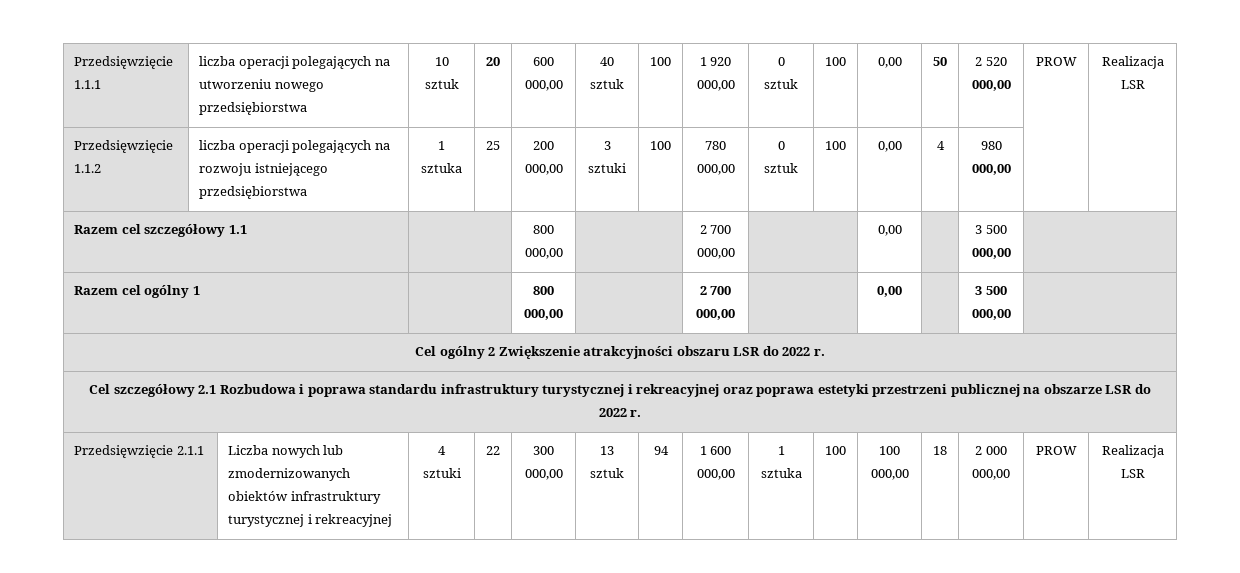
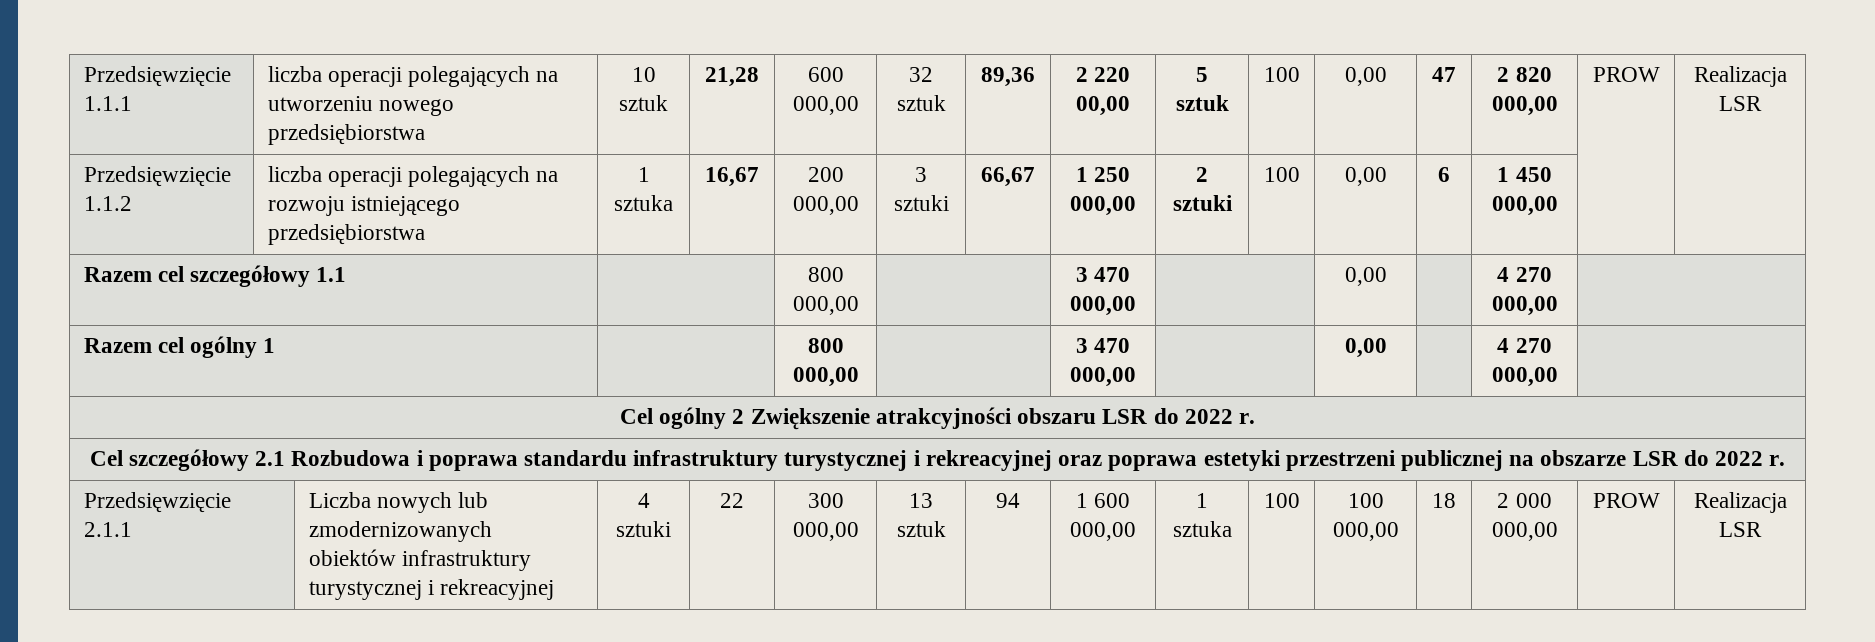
[486,57,500,66] [533,57,554,66] [524,80,563,91] [600,57,614,66] [590,79,624,89] [650,57,671,66] [699,57,732,66] [696,80,735,91] [777,57,785,66] [764,79,798,89] [825,57,846,66] [877,57,902,68] [933,57,947,66] [975,57,1007,66] 20 | 600 000,00 | 40 sztuk | 100 | 1 920 000,00 | 0 sztuk | 100 | 0,00 | 50 | 2 520 -> [705,67,759,87] [807,67,844,82] [792,96,859,115] [909,67,933,82] [896,95,946,111] [981,67,1035,87] [1075,67,1131,82] [1076,96,1130,116] [1196,67,1208,82] [1175,95,1229,111] [1263,67,1300,82] [1344,67,1387,86] [1432,67,1456,82] [1497,67,1552,82] 21,28 | 600 000,00 | 32 sztuk | 89,36 | 2 220 00,00 | 5 sztuk | 100 | 0,00 | 47 | 2 820
[486,141,500,150] 25 -> [705,167,759,187] 16,67
[650,141,671,150] [705,141,726,150] [696,164,735,175] [777,141,785,150] [764,163,798,173] [825,141,846,150] [877,141,902,152] [936,141,945,150] [980,141,1002,150] 100 | 780 000,00 | 0 sztuk | 100 | 0,00 | 4 | 980 -> [981,167,1035,187] [1075,167,1131,182] [1070,196,1136,216] [1196,167,1208,182] [1172,195,1233,211] [1263,167,1300,182] [1344,167,1387,186] [1438,167,1450,182] [1497,167,1552,182] 66,67 | 1 250 000,00 | 2 sztuki | 100 | 0,00 | 6 | 1 450
[699,225,732,234] [696,248,735,259] [877,225,902,236] [975,225,1007,234] 2 700 000,00 | | 0,00 | | 3 500 -> [1075,267,1131,282] [1070,296,1136,316] [1344,267,1387,286] [1497,267,1552,282] 3 470 000,00 | | 0,00 | | 4 270
[699,286,732,295] [696,309,735,320] [877,286,902,297] [975,286,1007,295] 2 700 000,00 | | 0,00 | | 3 500 -> [1075,338,1131,353] [1070,367,1136,387] [1344,338,1387,358] [1497,338,1552,353] 3 470 000,00 | | 0,00 | | 4 270

